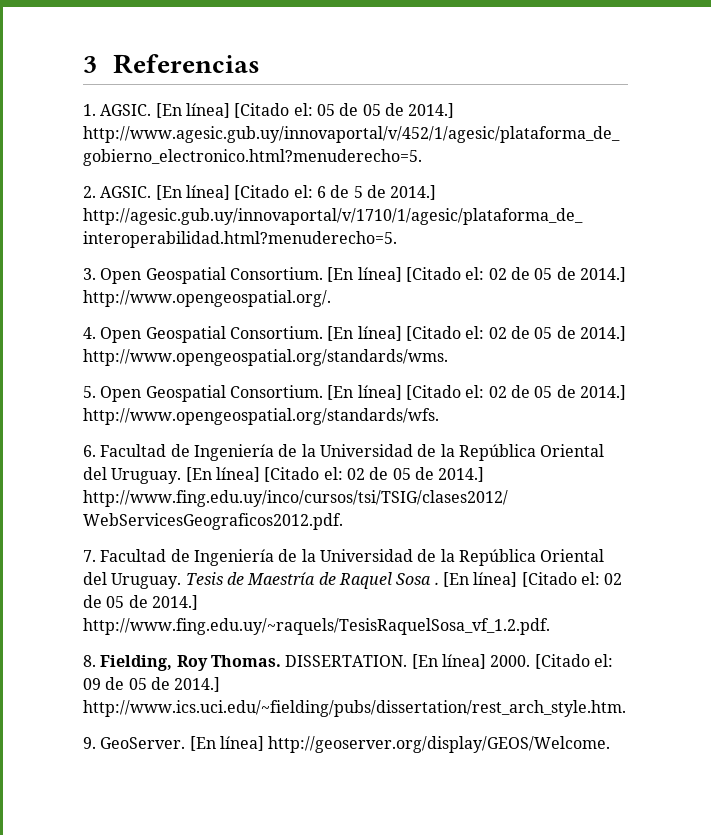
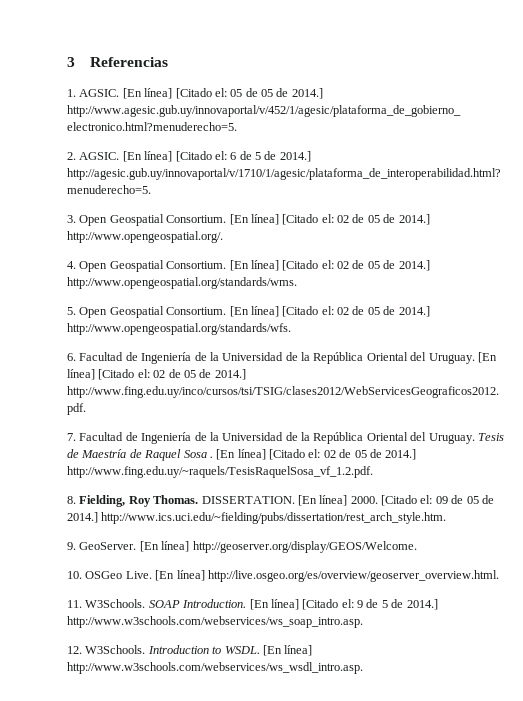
(611, 744) none -> [67,570,499,582] [67,599,438,610] [67,616,363,628] [67,645,313,656] [67,662,363,674] // 10. OSGeo Live. [En línea] http://live.osgeo.org/es/overview/geoserver_overview.html. // 11. W3Schools. SOAP Introduction. [En línea] [Citado el: 9 de 5 de 2014.] http://www.w3schools.com/webservices/ws_soap_intro.asp. // 12. W3Schools. Introduction to WSDL. [En línea] http://www.w3schools.com/webservices/ws_wsdl_intro.asp.

